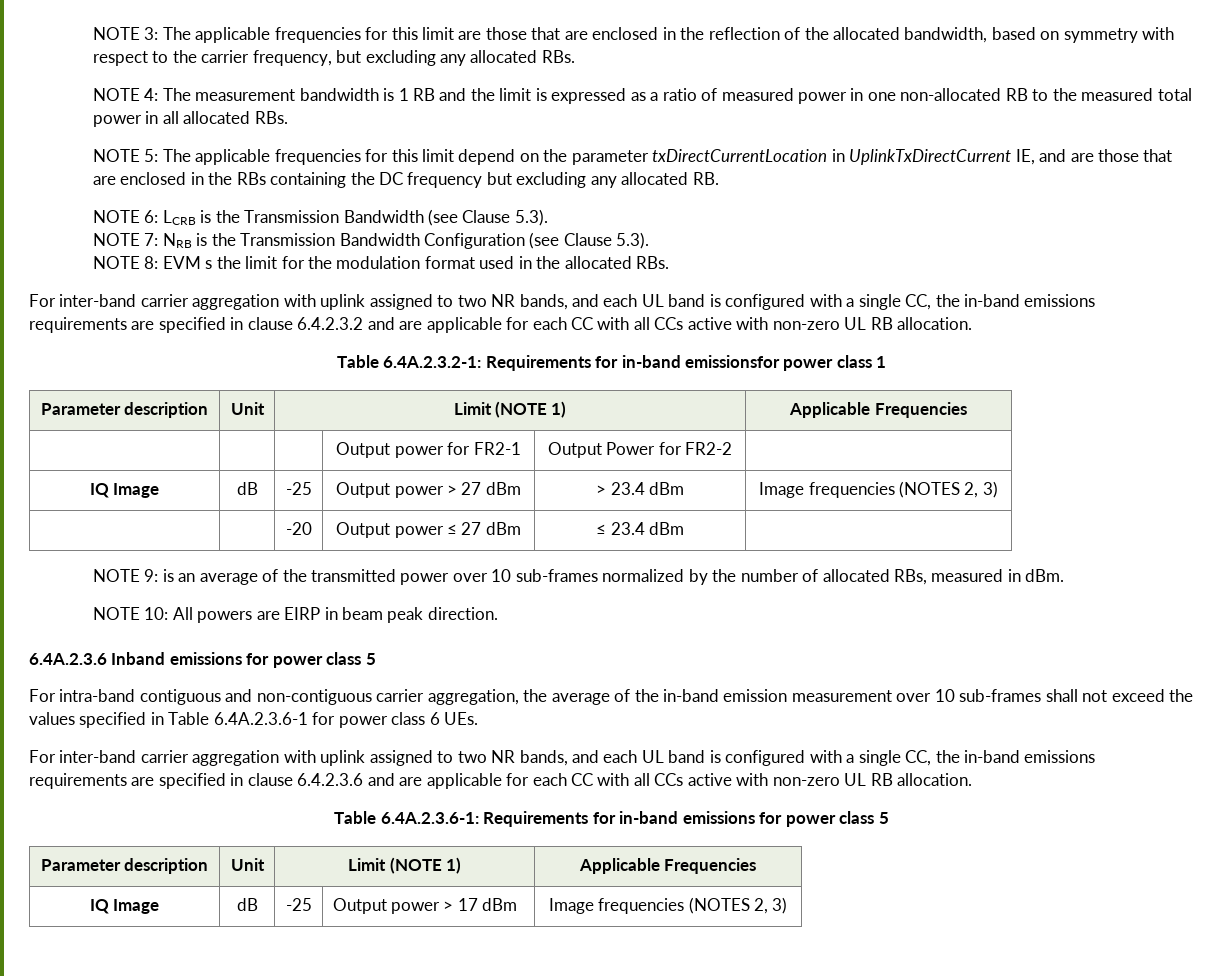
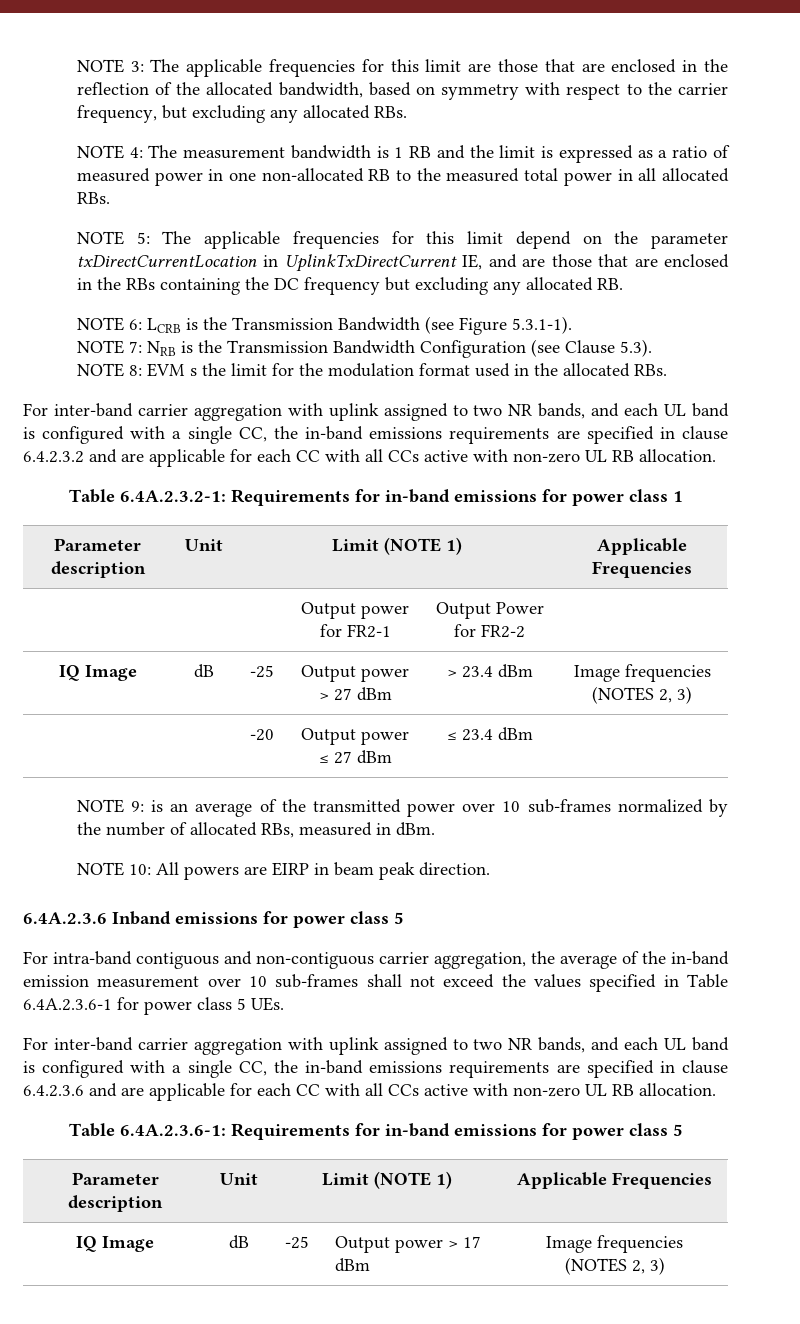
[462,209,548,226] Clause 5.3). -> [458,316,572,335] Figure 5.3.1-1).
[684,355,780,368] emissionsfor -> [453,489,567,502] emissions for
[429,712,440,725] 6 -> [237,998,246,1010] 5

